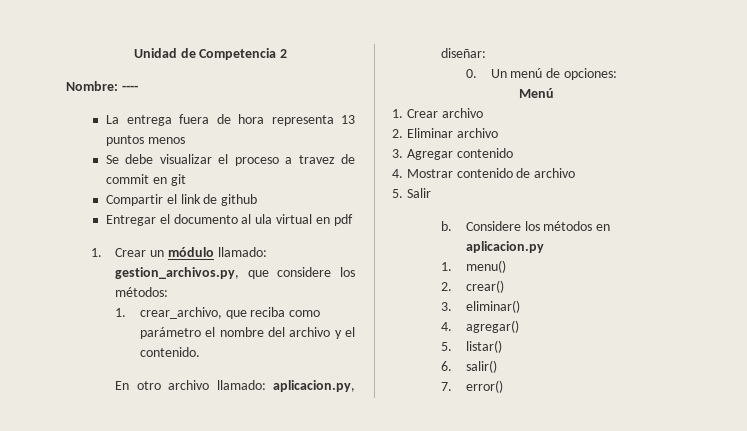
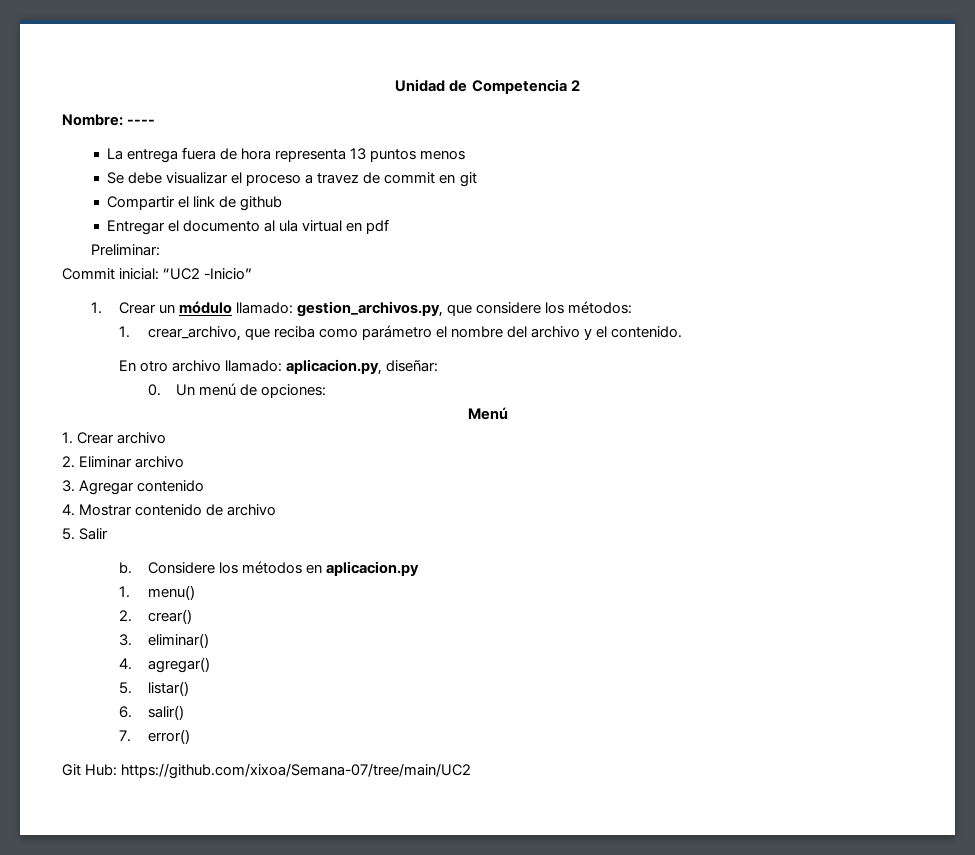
(353, 220) none -> [90,244,160,256] [62,268,253,280] // Preliminar: // Commit inicial: “UC2 -Inicio”
(503, 386) none -> [62,763,472,779] // Git Hub: https://github.com/xixoa/Semana-07/tree/main/UC2

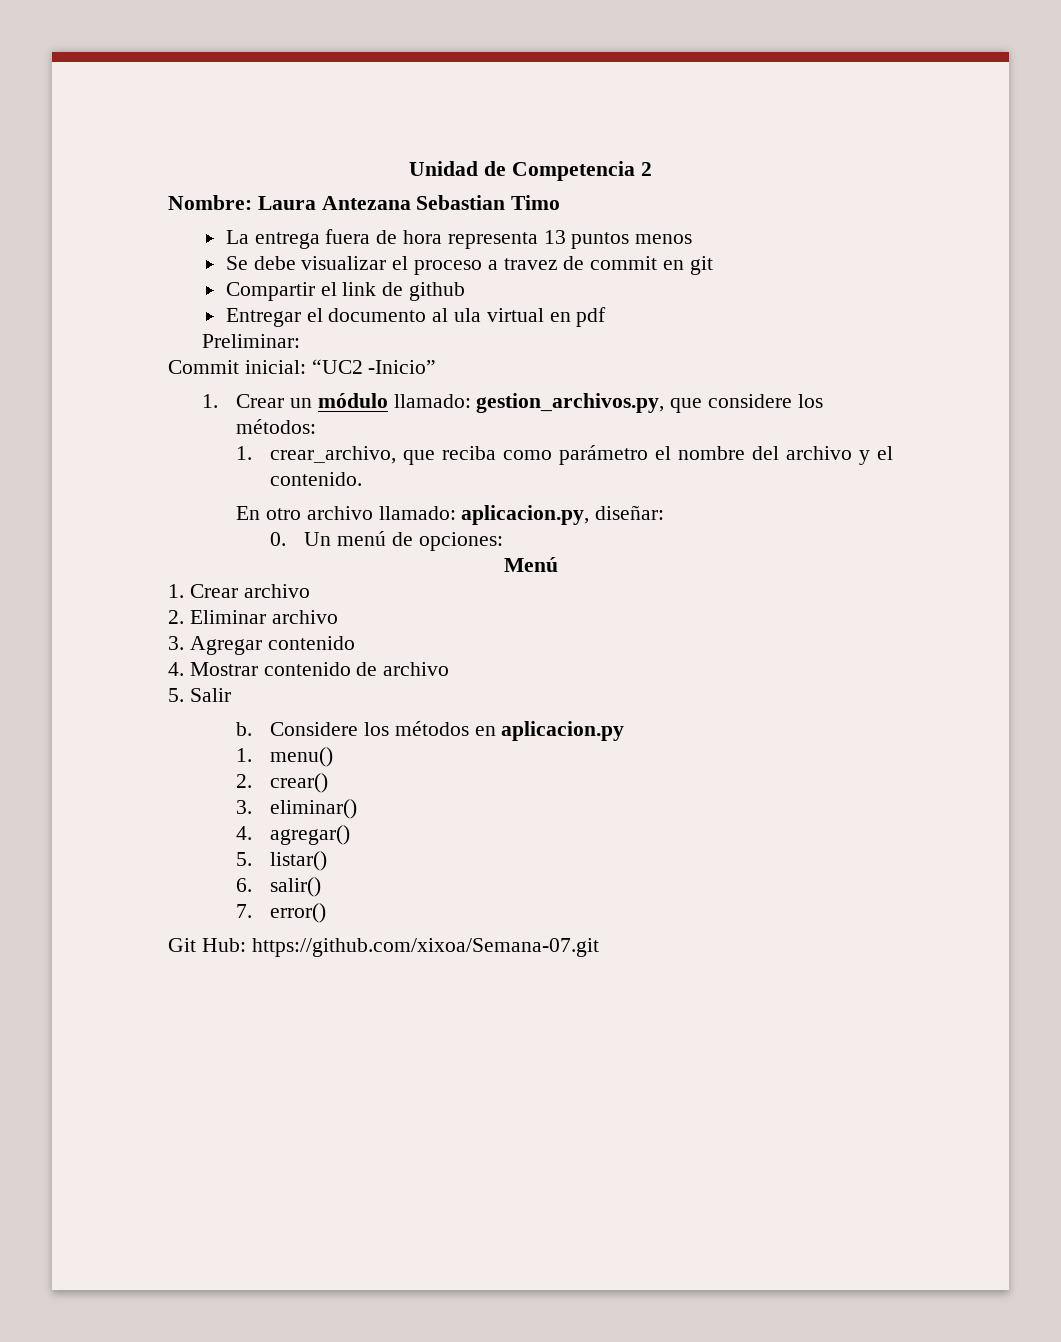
[127,119,156,125] ---- -> [257,195,561,210] Laura Antezana Sebastian Timo
[121,763,472,779] https://github.com/xixoa/Semana-07/tree/main/UC2 -> [251,938,599,957] https://github.com/xixoa/Semana-07.git

